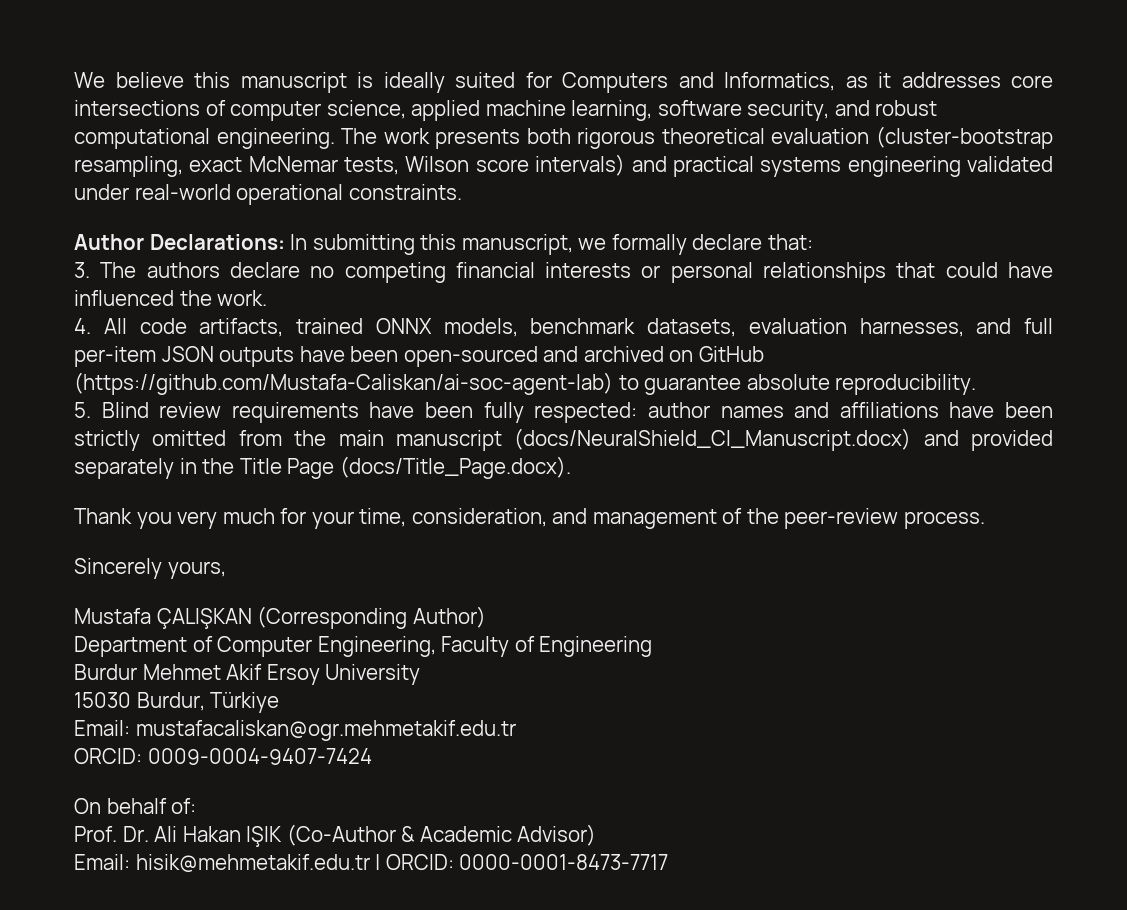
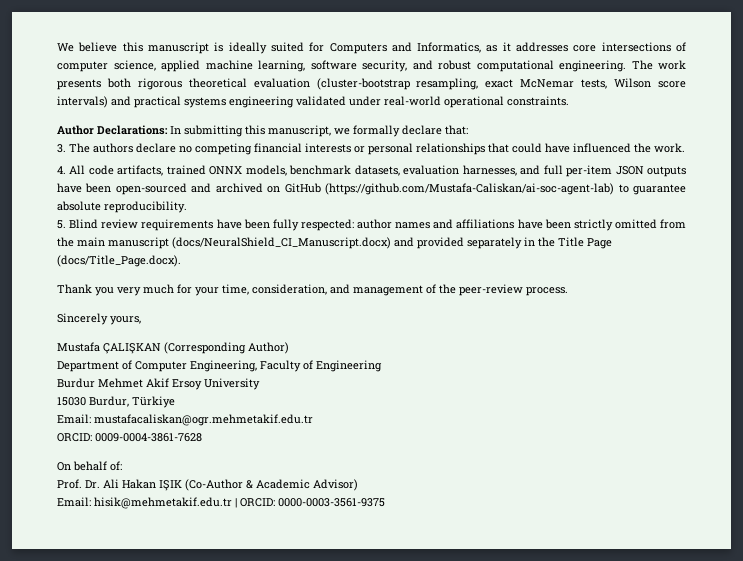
[147,748,372,765] 0009-0004-9407-7424 -> [95,433,202,442] 0009-0004-3861-7628
[459,854,669,870] 0000-0001-8473-7717 -> [278,498,385,507] 0000-0003-3561-9375

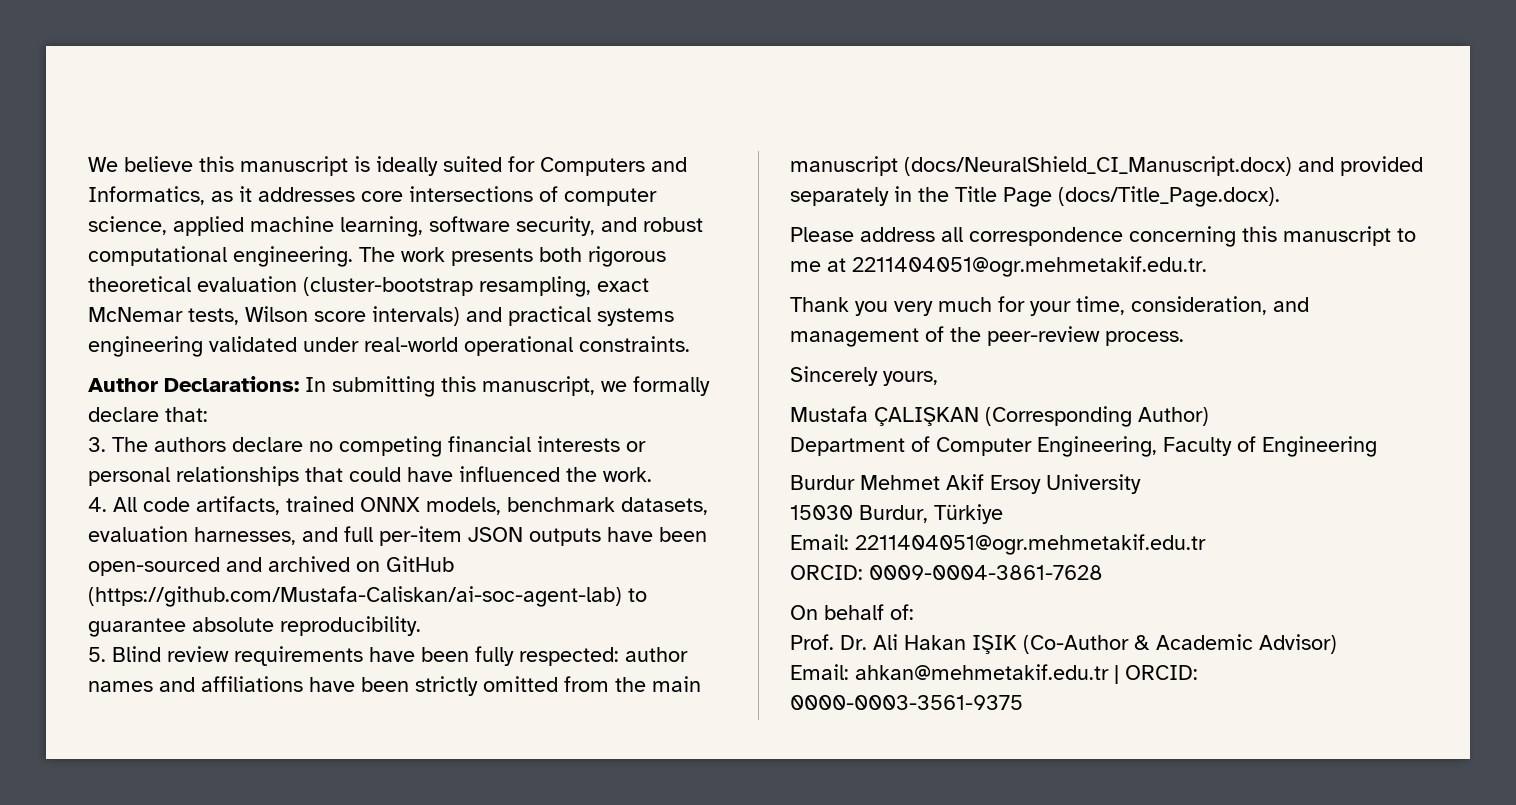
(181, 261) none -> [790,226,1416,247] [790,256,1207,277] // Please address all correspondence concerning this manuscript to me at 2211404051@ogr.mehmetakif.edu.tr.
[94,414,313,426] mustafacaliskan@ogr.mehmetakif.edu.tr -> [855,534,1206,555] 2211404051@ogr.mehmetakif.edu.tr
[94,497,232,509] hisik@mehmetakif.edu.tr -> [855,664,1109,680] ahkan@mehmetakif.edu.tr

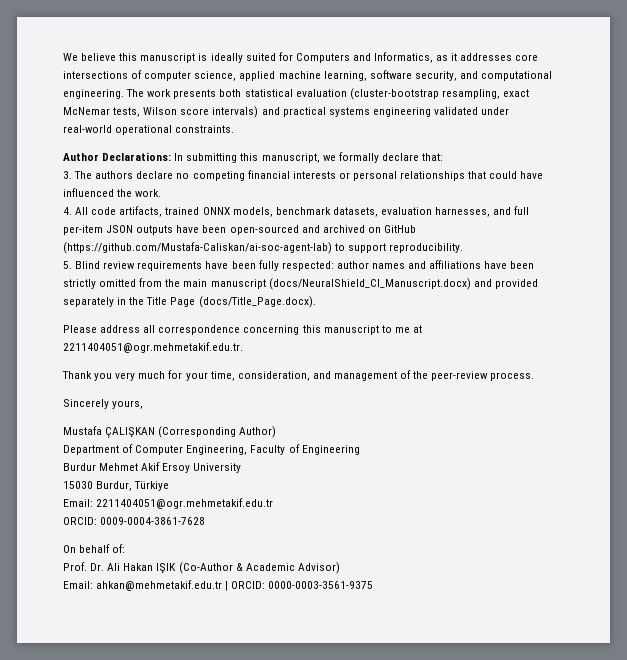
[643,217,703,232] robust -> (478, 75) none
[588,246,666,267] [88,276,191,292] rigorous theoretical -> [244,89,293,97] statistical
[88,617,274,637] guarantee absolute -> [348,243,387,253] support

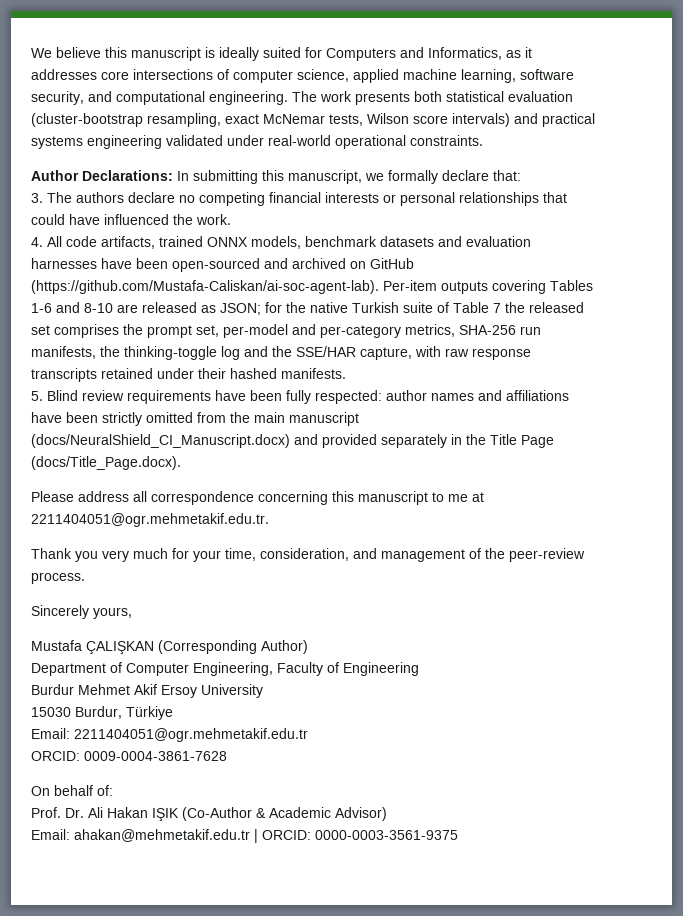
[332,206,530,217] [63,225,174,235] datasets, evaluation harnesses, and full per-item JSON outputs -> [380,236,531,247] [31,258,97,269] datasets and evaluation harnesses
[63,242,464,254] (https://github.com/Mustafa-Caliskan/ai-soc-agent-lab) to support reproducibility. -> [31,280,593,294] [31,302,584,315] [31,324,541,338] [31,346,531,360] [31,368,346,382] (https://github.com/Mustafa-Caliskan/ai-soc-agent-lab). Per-item outputs covering Tables 1-6 and 8-10 are released as JSON; for the native Turkish suite of Table 7 the released set comprises the prompt set, per-model and per-category metrics, SHA-256 run manifests, the thinking-toggle log and the SSE/HAR capture, with raw response transcripts retained under their hashed manifests.
[96,580,223,591] ahkan@mehmetakif.edu.tr -> [74,829,250,842] ahakan@mehmetakif.edu.tr

